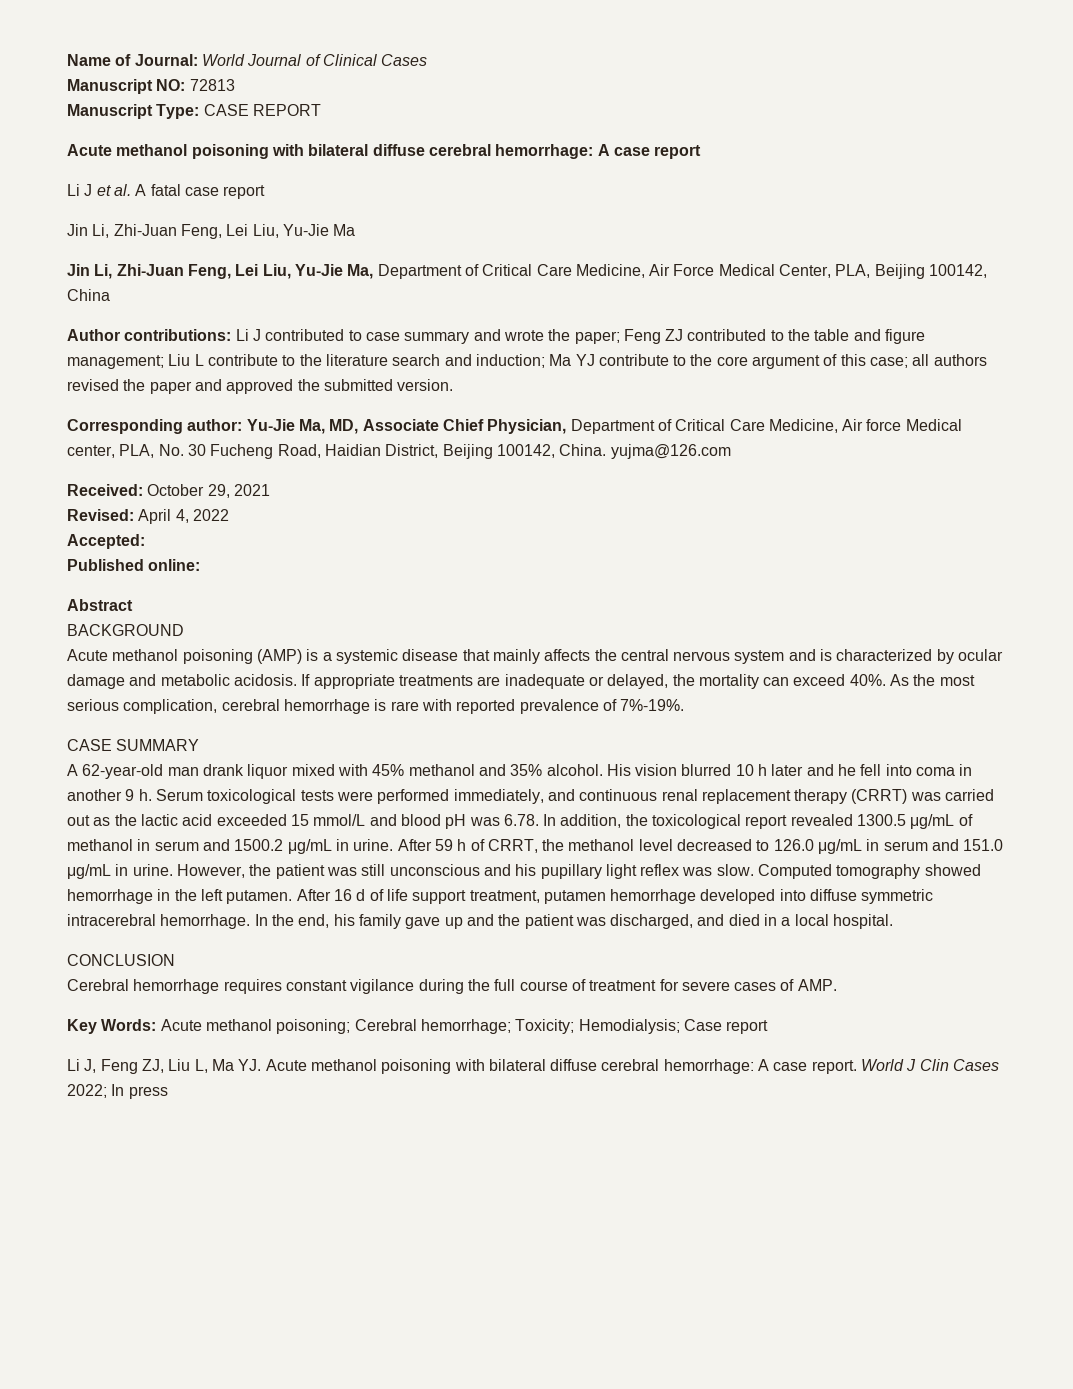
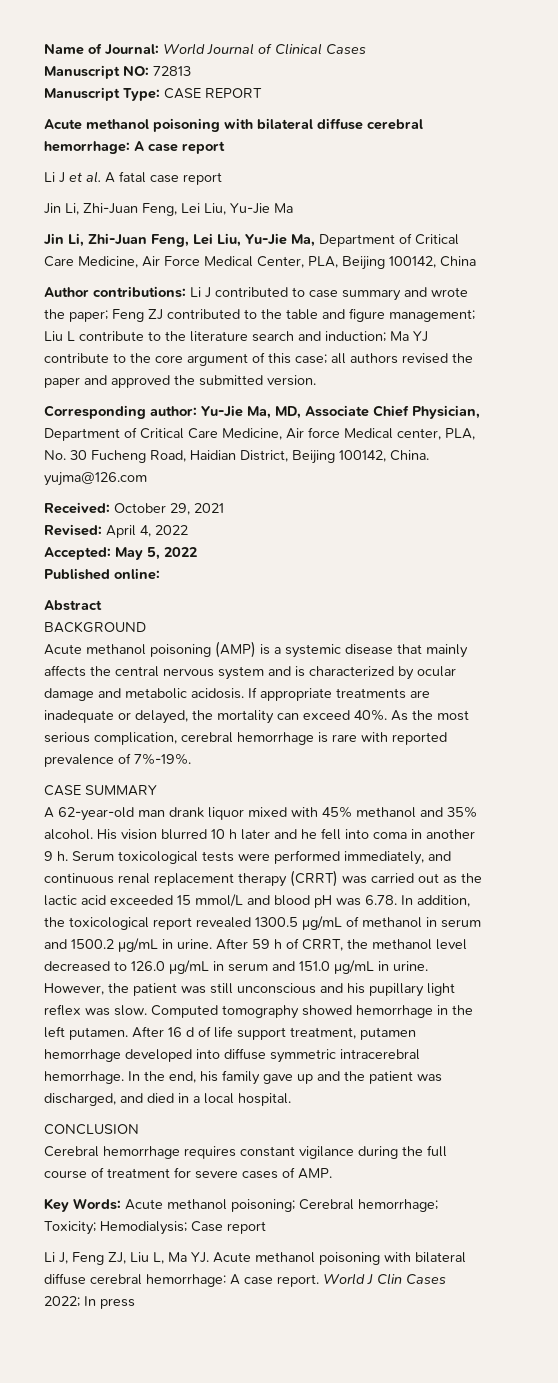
(145, 541) none -> [115,547,197,560] May 5, 2022

